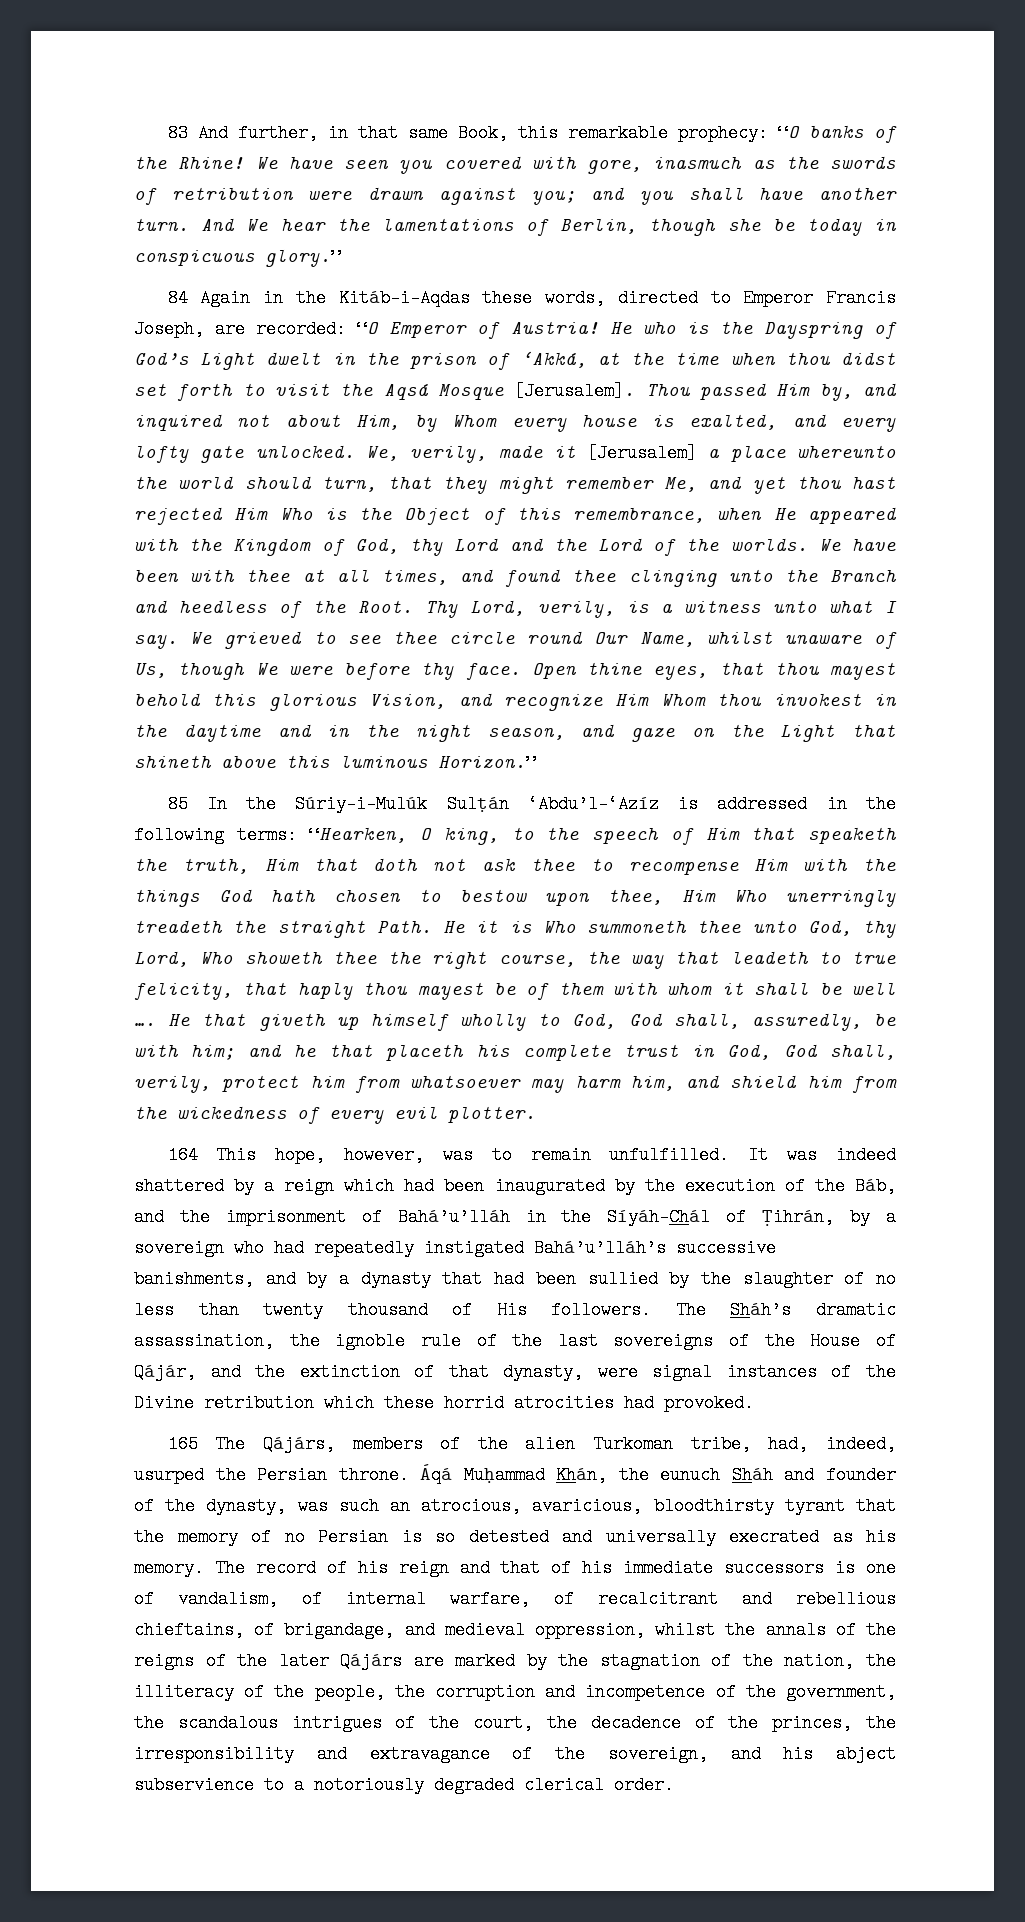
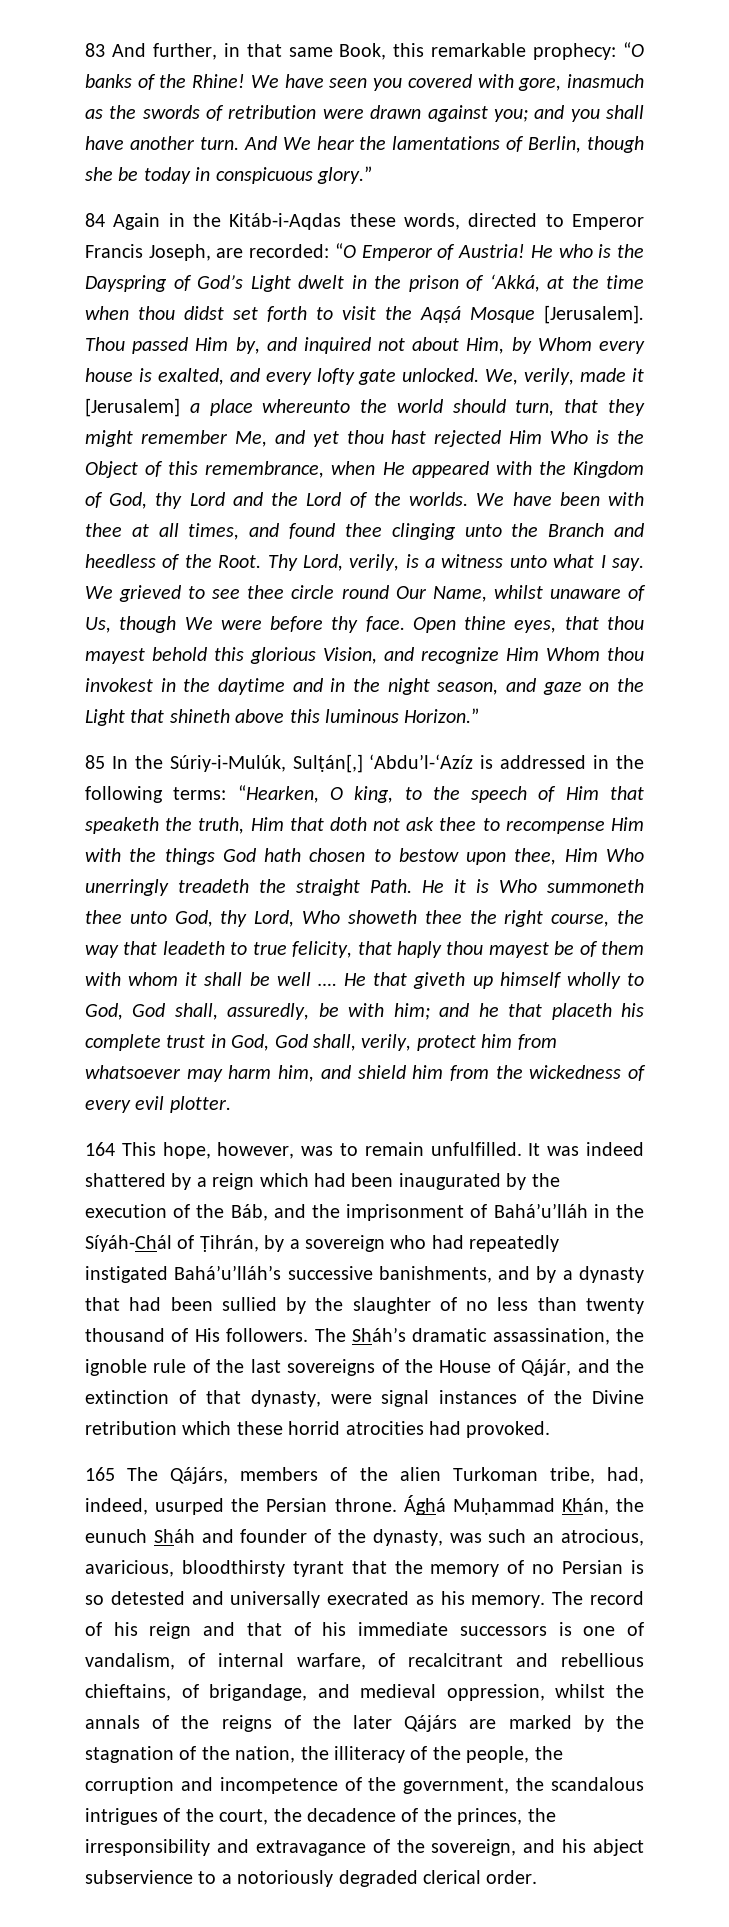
[383,383,429,400] Aqsá -> [420,306,461,323] Aqṣá
[295,795,509,813] Súriy-i-Mulúk Sulṭán -> [169,754,363,773] Súriy-i-Mulúk, Sulṭán[,]
[420,1464,453,1484] Áqá -> [403,1495,446,1515] Ághá

